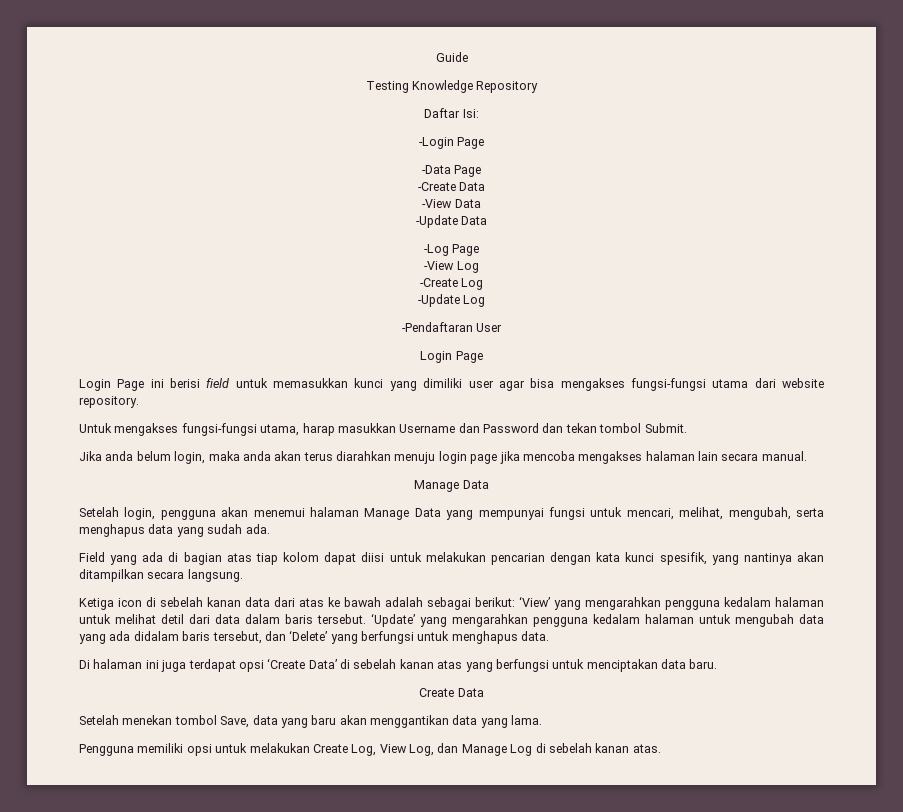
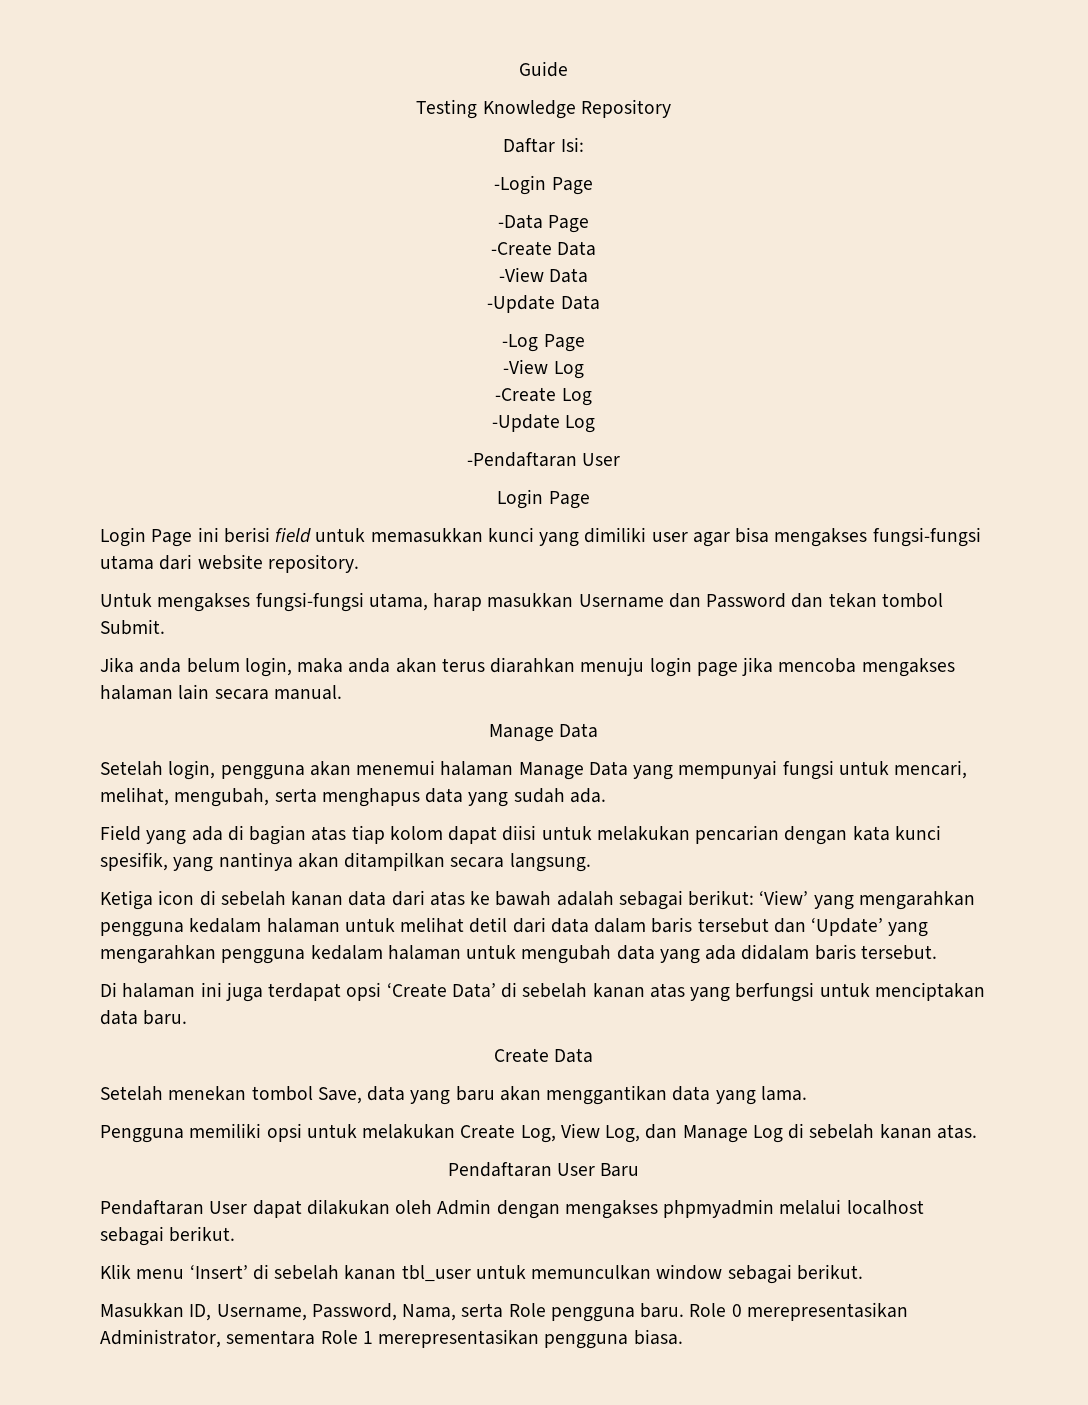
[317,614,366,624] tersebut. -> [697,918,806,933] tersebut dan
[212,630,550,644] tersebut, dan ‘Delete’ yang berfungsi untuk menghapus data. -> [860,945,937,960] tersebut.
(661, 748) none -> [447,1162,640,1177] [100,1199,924,1219] [100,1226,236,1246] [100,1264,863,1284] [100,1302,908,1322] [100,1329,683,1349] // Pendaftaran User Baru // Pendaftaran User dapat dilakukan oleh Admin dengan mengakses phpmyadmin melalui localhost sebagai berikut. // Klik menu ‘Insert’ di sebelah kanan tbl_user untuk memunculkan window sebagai berikut. // Masukkan ID, Username, Password, Nama, serta Role pengguna baru. Role 0 merepresentasikan Administrator, sementara Role 1 merepresentasikan pengguna biasa.

